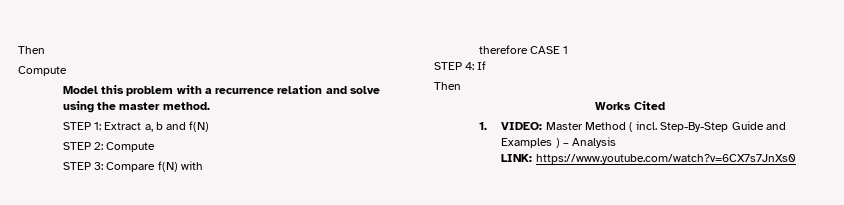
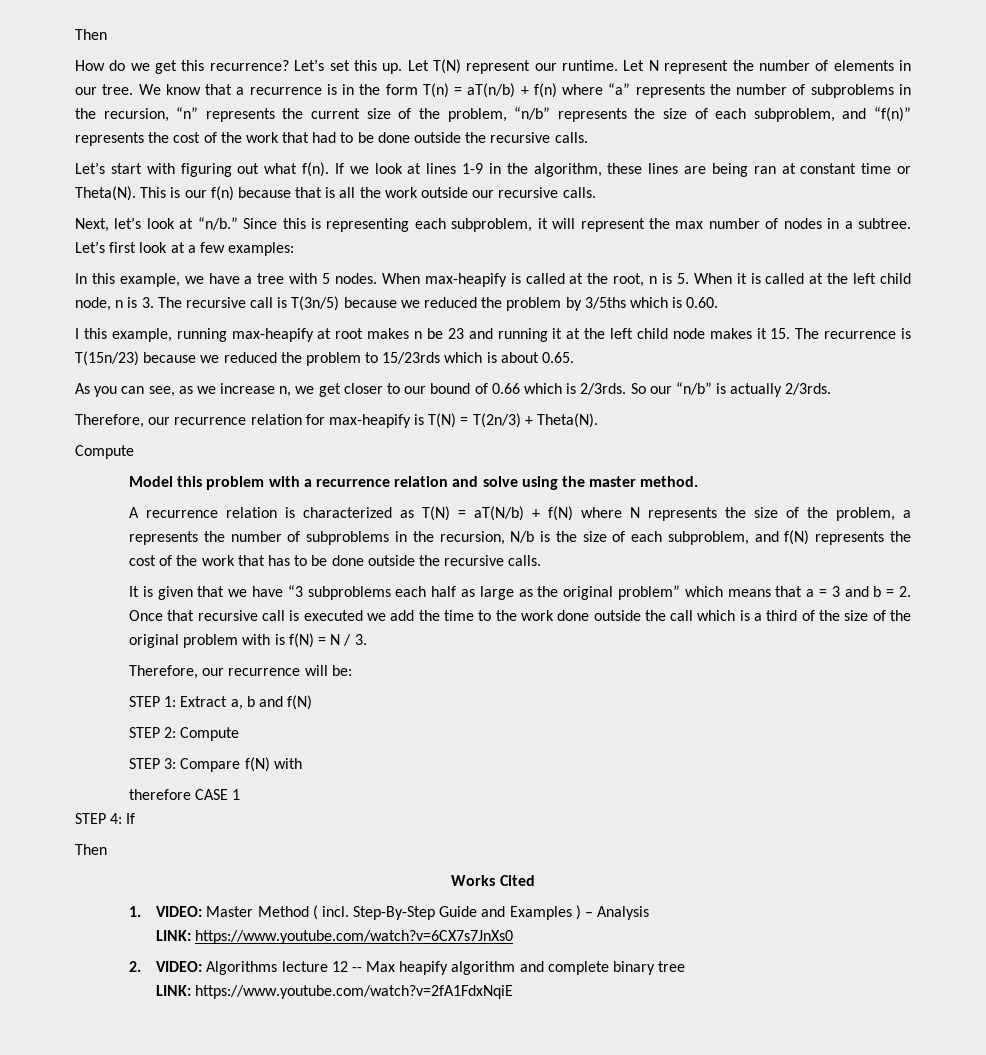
[18,46,45,54] Then -> [75,29,107,40] [75,59,912,74] [75,83,911,98] [75,107,911,122] [75,132,588,146] [75,162,912,177] [75,186,596,201] [75,217,912,232] [75,241,295,256] [75,273,912,287] [75,296,719,311] [75,328,911,342] [75,351,575,366] [75,382,832,397] [75,413,599,428] Then // How do we get this recurrence? Let’s set this up. Let T(N) represent our runtime. Let N represent the number of elements in our tree. We know that a recurrence is in the form T(n) = aT(n/b) + f(n) where “a” represents the number of subproblems in the recursion, “n” represents the current size of the problem, “n/b” represents the size of each subproblem, and “f(n)” represents the cost of the work that had to be done outside the recursive calls. // Let’s start with figuring out what f(n). If we look at lines 1-9 in the algorithm, these lines are being ran at constant time or Theta(N). This is our f(n) because that is all the work outside our recursive calls. // Next, let’s look at “n/b.” Since this is representing each subproblem, it will represent the max number of nodes in a subtree. Let’s first look at a few examples: // In this example, we have a tree with 5 nodes. When max-heapify is called at the root, n is 5. When it is called at the left child node, n is 3. The recursive call is T(3n/5) because we reduced the problem by 3/5ths which is 0.60. // I this example, running max-heapify at root makes n be 23 and running it at the left child node makes it 15. The recurrence is T(15n/23) because we reduced the problem to 15/23rds which is about 0.65. // As you can see, as we increase n, we get closer to our bound of 0.66 which is 2/3rds. So our “n/b” is actually 2/3rds. // Therefore, our recurrence relation for max-heapify is T(N) = T(2n/3) + Theta(N).
(210, 106) none -> [129,506,911,521] [129,530,912,545] [129,555,542,566] [129,585,911,600] [129,610,911,621] [129,633,367,648] [129,665,352,679] // A recurrence relation is characterized as T(N) = aT(N/b) + f(N) where N represents the size of the problem, a represents the number of subproblems in the recursion, N/b is the size of each subproblem, and f(N) represents the cost of the work that has to be done outside the recursive calls. // It is given that we have “3 subproblems each half as large as the original problem” which means that a = 3 and b = 2. Once that recursive call is executed we add the time to the work done outside the call which is a third of the size of the original problem with is f(N) = N / 3. // Therefore, our recurrence will be:
(796, 159) none -> [129,961,686,975] [156,985,514,999] // 2. VIDEO: Algorithms lecture 12 -- Max heapify algorithm and complete binary tree // LINK: https://www.youtube.com/watch?v=2fA1FdxNqiE

